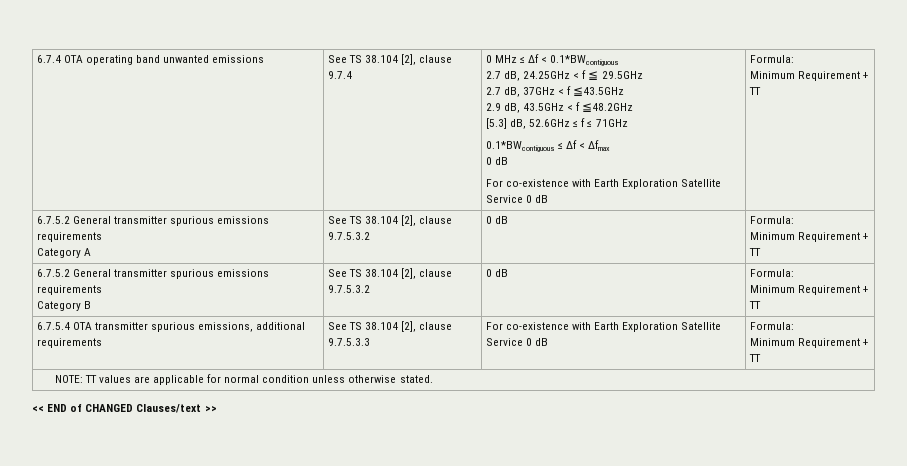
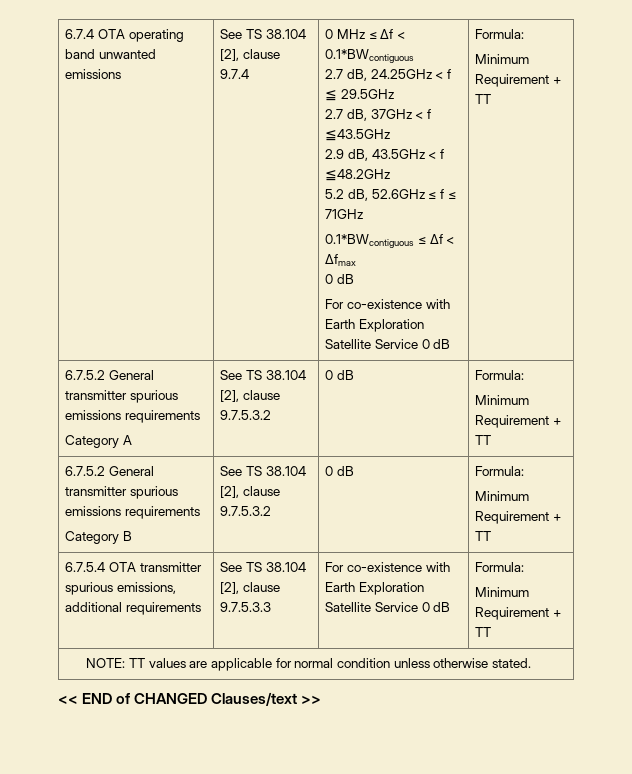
[485,118,507,129] [5.3] -> [325,189,345,199] 5.2

